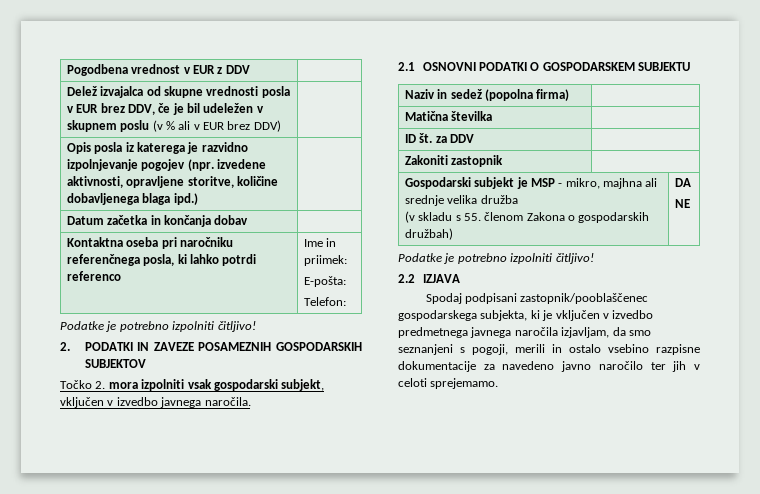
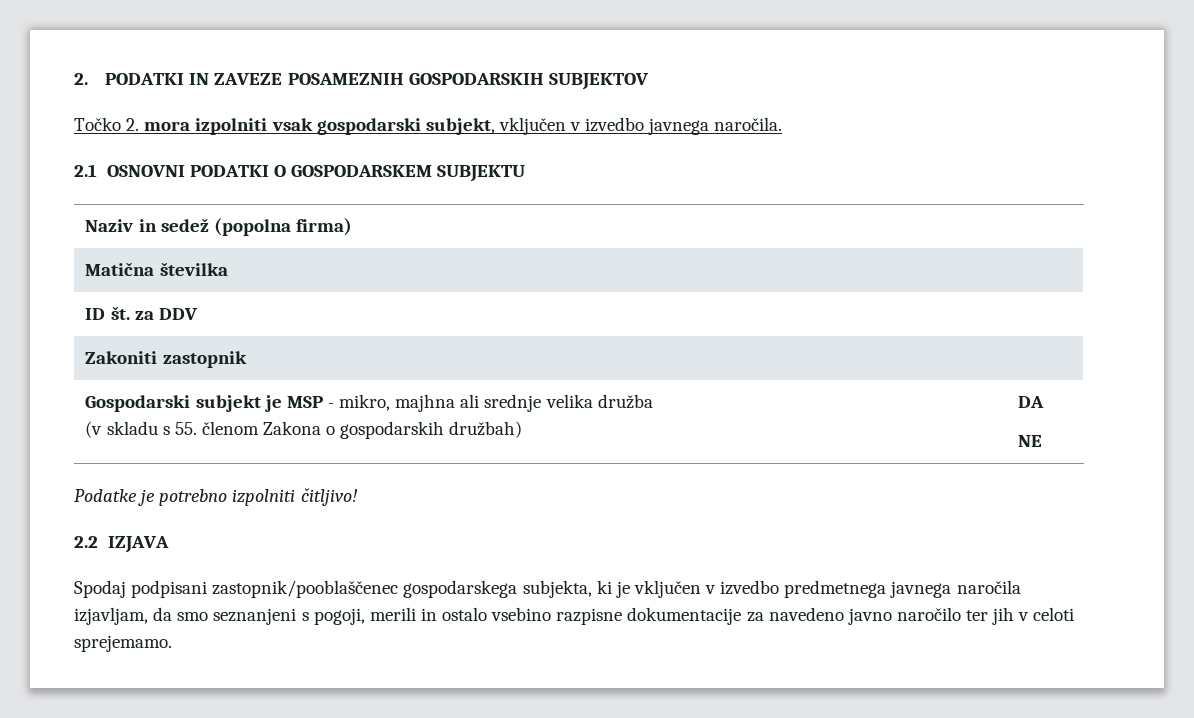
[66,64,250,76] [66,86,290,98] [66,103,264,115] [66,120,281,132] [66,142,248,154] [66,159,266,171] [66,176,278,188] [66,193,198,205] [66,215,249,227] [66,237,233,249] [66,254,257,266] [66,271,121,281] [303,238,337,247] [303,255,347,266] [303,276,346,287] [303,297,346,306] [60,321,256,332] Pogodbena vrednost v EUR z DDV | // Delež izvajalca od skupne vrednosti posla v EUR brez DDV, če je bil udeležen v skupnem poslu (v % ali v EUR brez DDV) | // Opis posla iz katerega je razvidno izpolnjevanje pogojev (npr. izvedene aktivnosti, opravljene storitve, količine dobavljenega blaga ipd.) | // Datum začetka in končanja dobav | // Kontaktna oseba pri naročniku referenčnega posla, ki lahko potrdi referenco | Ime in priimek: // E-pošta: // Telefon: // Podatke je potrebno izpolniti čitljivo! // -> (74, 79) none

